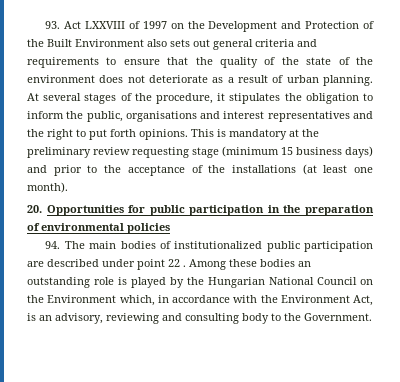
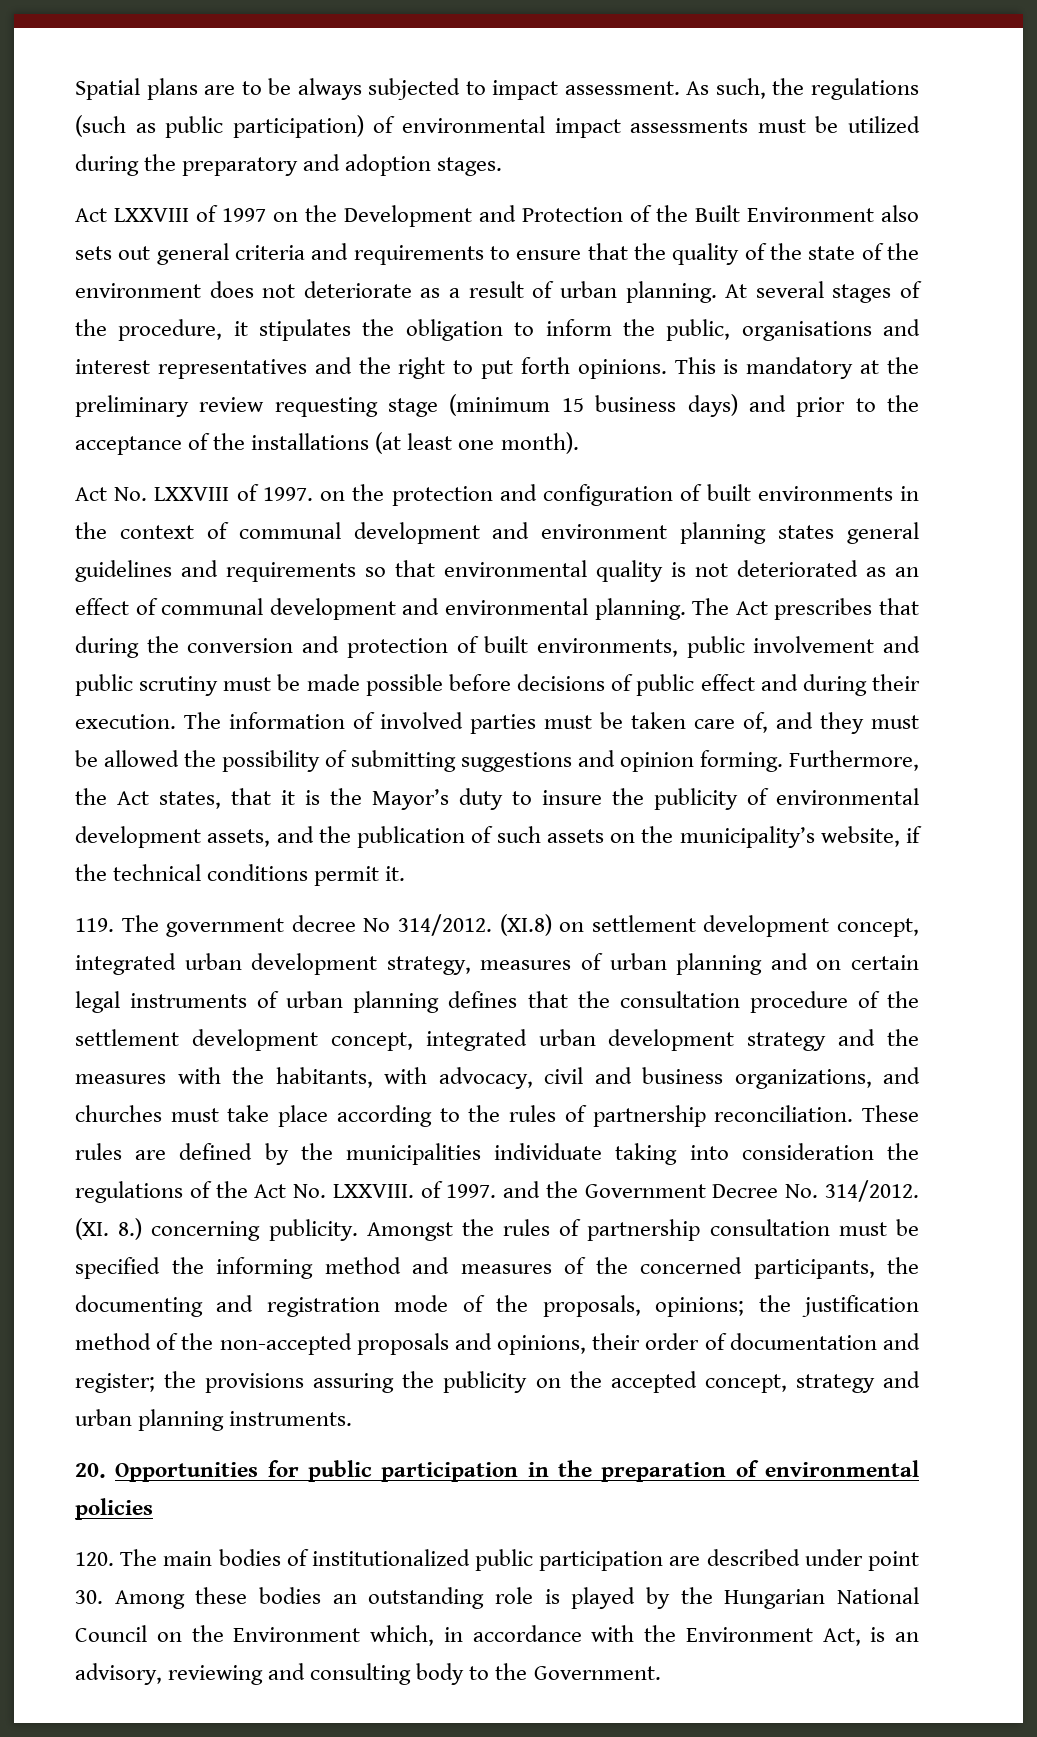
[45,21,61,29] 93. -> [75,78,920,100] [75,115,921,138] [75,154,503,176] Spatial plans are to be always subjected to impact assessment. As such, the regulations (such as public participation) of environmental impact assessments must be utilized during the preparatory and adoption stages. //
(68, 187) none -> [75,484,920,506] [75,522,920,544] [75,560,919,582] [75,598,920,620] [75,636,921,658] [75,674,921,696] [75,712,919,734] [75,750,920,772] [75,788,919,810] [75,826,922,848] [75,864,406,886] [75,914,920,937] [75,953,920,975] [75,991,919,1013] [75,1029,919,1051] [75,1067,920,1089] [75,1105,920,1127] [75,1143,920,1165] [75,1180,919,1203] [75,1218,919,1241] [75,1257,919,1279] [75,1295,920,1317] [75,1333,920,1355] [75,1371,920,1393] [75,1409,353,1431] // Act No. LXXVIII of 1997. on the protection and configuration of built environments in the context of communal development and environment planning states general guidelines and requirements so that environmental quality is not deteriorated as an effect of communal development and environmental planning. The Act prescribes that during the conversion and protection of built environments, public involvement and public scrutiny must be made possible before decisions of public effect and during their execution. The information of involved parties must be taken care of, and they must be allowed the possibility of submitting suggestions and opinion forming. Furthermore, the Act states, that it is the Mayor’s duty to insure the publicity of environmental development assets, and the publication of such assets on the municipality’s website, if the technical conditions permit it. // 119. The government decree No 314/2012. (XI.8) on settlement development concept, integrated urban development strategy, measures of urban planning and on certain legal instruments of urban planning defines that the consultation procedure of the settlement development concept, integrated urban development strategy and the measures with the habitants, with advocacy, civil and business organizations, and churches must take place according to the rules of partnership reconciliation. These rules are defined by the municipalities individuate taking into consideration the regulations of the Act No. LXXVIII. of 1997. and the Government Decree No. 314/2012. (XI. 8.) concerning publicity. Amongst the rules of partnership consultation must be specified the informing method and measures of the concerned participants, the documenting and registration mode of the proposals, opinions; the justification method of the non-accepted proposals and opinions, their order of documentation and register; the provisions assuring the publicity on the accepted concept, strategy and urban planning instruments.
[45,241,61,249] 94. -> [75,1552,114,1566] 120.
[168,259,186,267] 22 . -> [75,1590,103,1604] 30.

